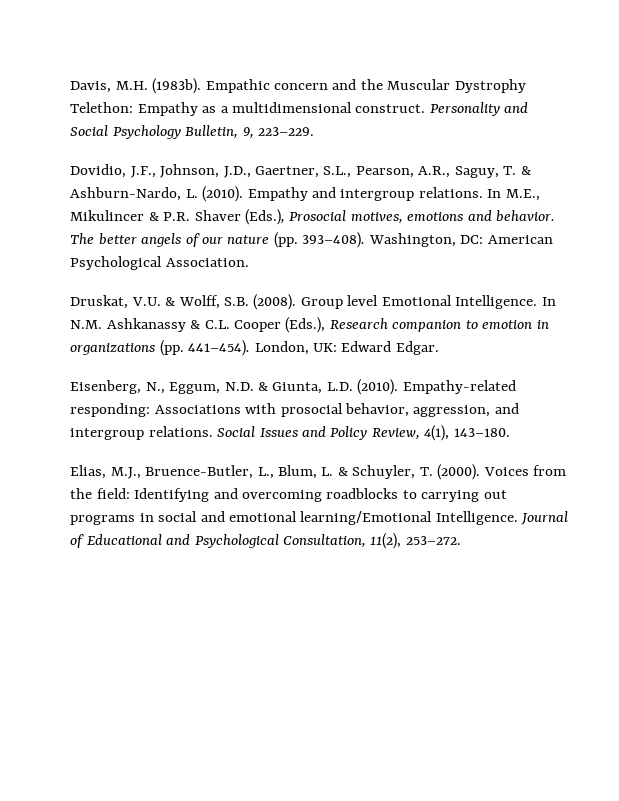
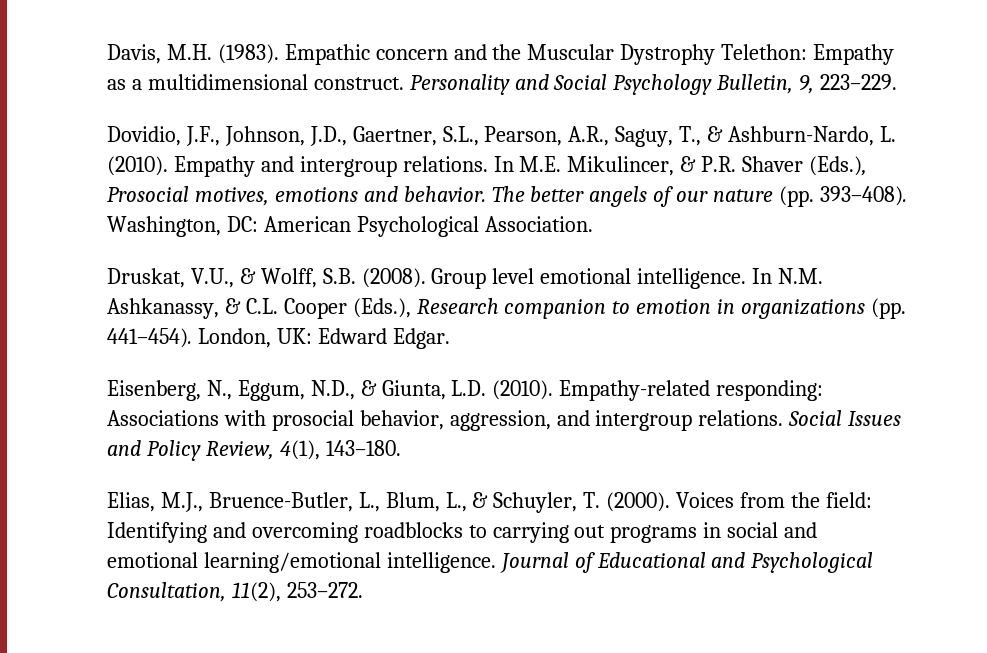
[152,78,202,94] (1983b). -> [217,44,279,64] (1983).
[503,166,517,175] T. -> [679,126,702,146] T.,
[505,189,540,201] [70,210,145,221] M.E., Mikulincer -> [519,156,675,176] M.E. Mikulincer,
[131,297,161,306] V.U. -> [190,268,234,288] V.U.,
[381,295,538,309] Emotional Intelligence. -> [540,268,747,289] emotional intelligence.
[106,318,186,332] Ashkanassy -> [106,298,219,319] Ashkanassy,
[224,382,254,391] N.D. -> [310,380,355,400] N.D.,
[321,467,334,476] L. -> [445,492,467,512] L.,
[300,511,518,525] learning/Emotional Intelligence. -> [203,552,496,573] learning/emotional intelligence.

